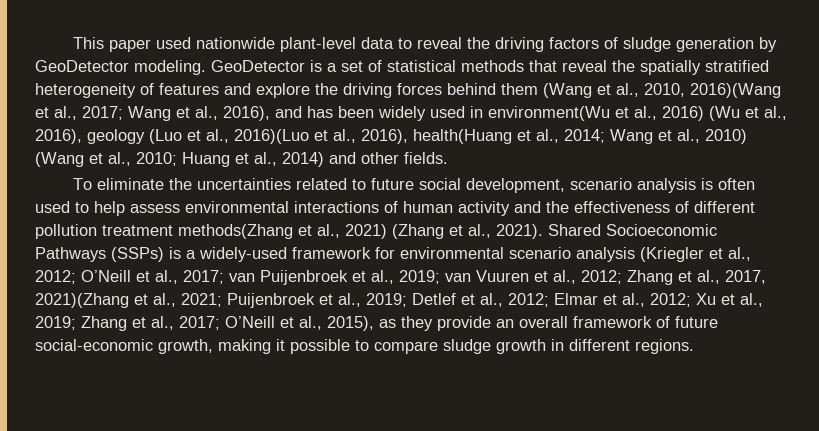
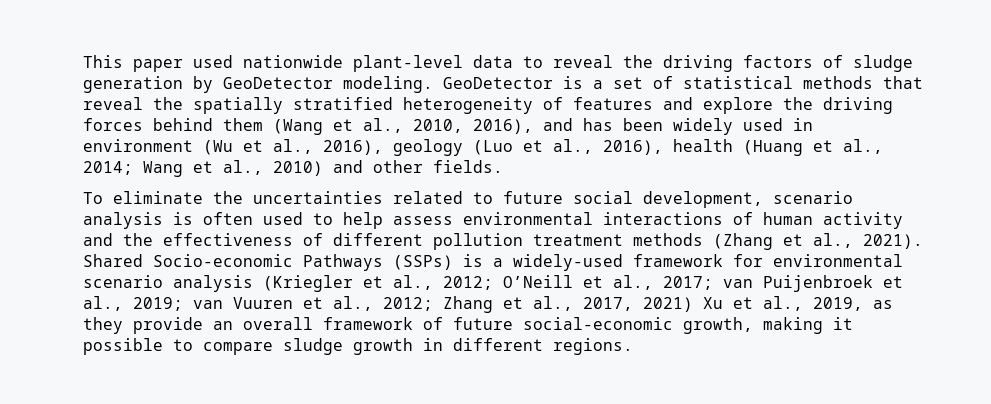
[690,83,781,98] [35,106,218,121] 2016)(Wang et al., 2017; Wang et al., -> (463, 126) none
[488,106,704,121] environment(Wu et al., 2016) -> [83,139,193,152] environment
[234,129,512,144] 2016)(Luo et al., 2016), health(Huang -> [603,139,803,156] 2016), health (Huang
[35,152,324,167] (Wang et al., 2010; Huang et al., 2014) -> (323, 168) none
[178,224,387,239] methods(Zhang et al., 2021) -> [633,233,703,246] methods
[606,224,717,236] Socioeconomic -> [153,254,293,267] Socio-economic
[35,293,763,308] [35,316,374,331] 2021)(Zhang et al., 2021; Puijenbroek et al., 2019; Detlef et al., 2012; Elmar et al., 2012; Xu et al., 2019; Zhang et al., 2017; O’Neill et al., 2015), -> [643,296,863,312] 2021) Xu et al., 2019,

